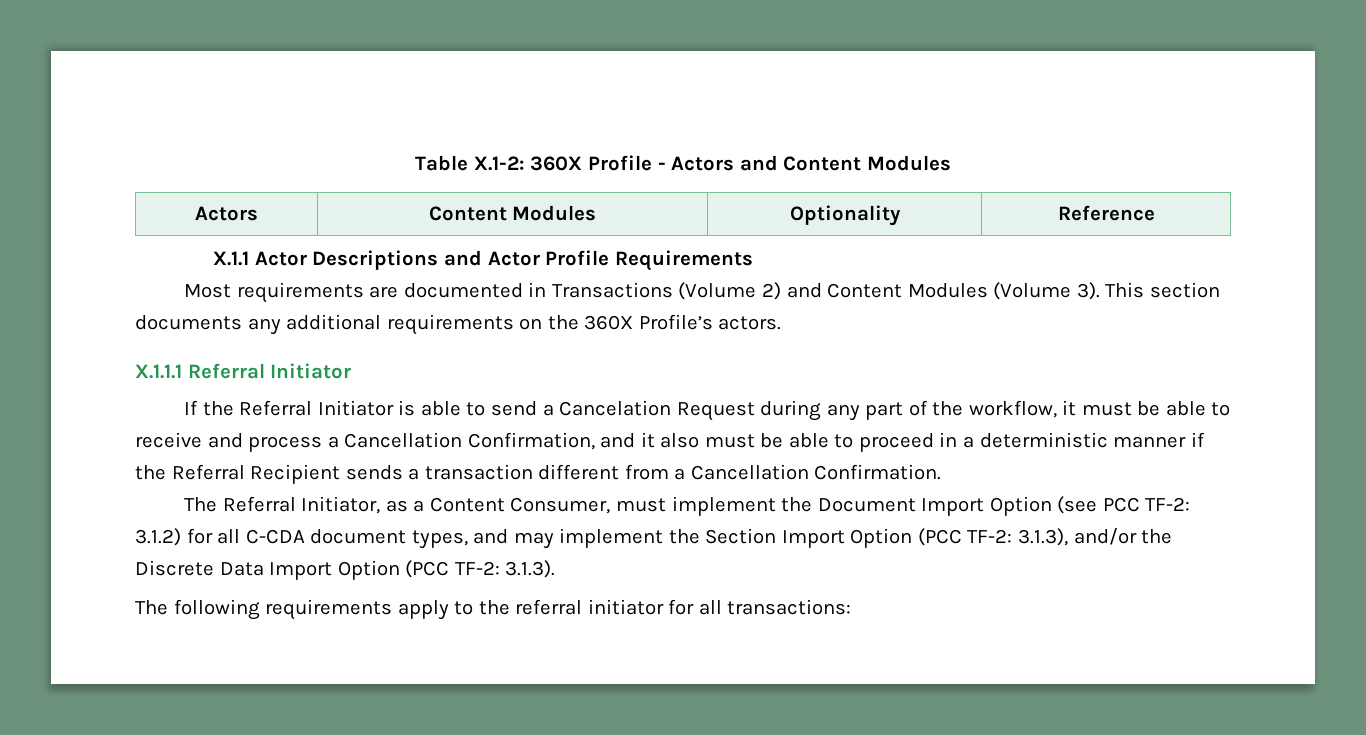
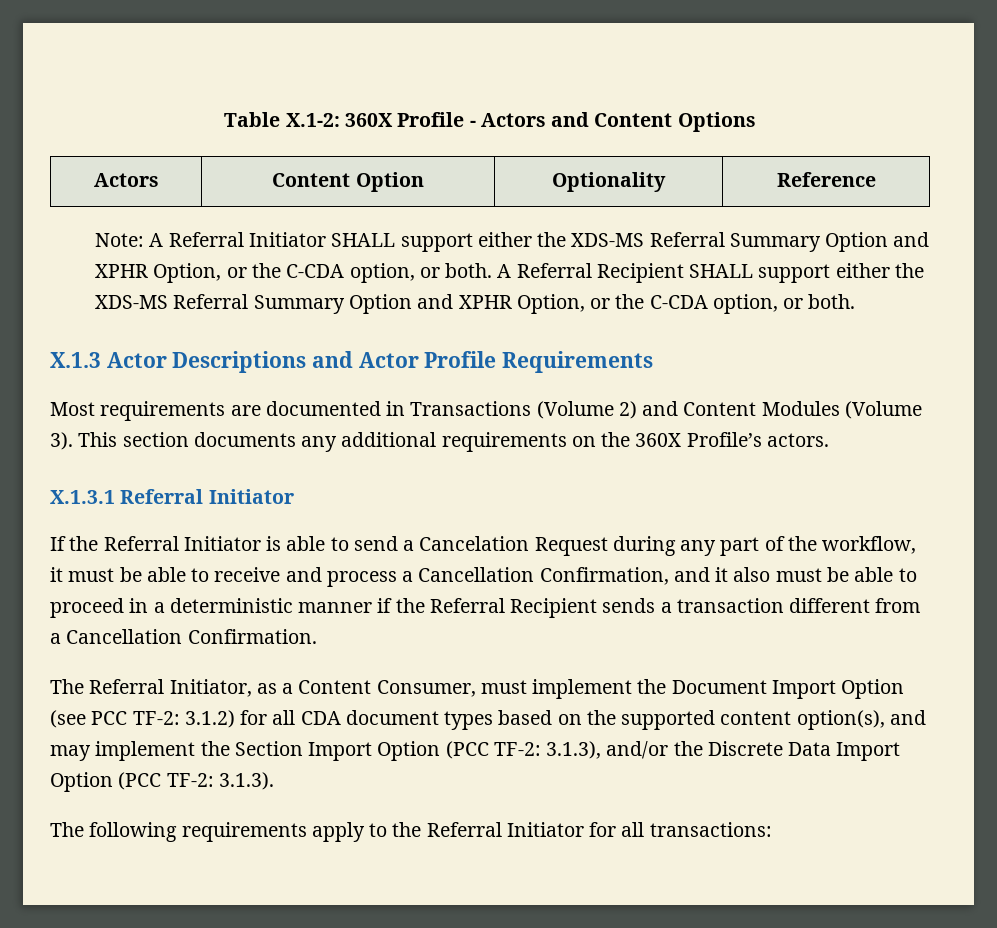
[866,155,951,171] Modules -> [677,112,756,132] Options
[512,205,597,221] Modules -> [355,172,424,192] Option
[213,251,250,266] X.1.1 -> [95,232,930,252] [95,263,924,283] [95,294,856,314] [50,352,101,368] Note: A Referral Initiator SHALL support either the XDS-MS Referral Summary Option and XPHR Option, or the C-CDA option, or both. A Referral Recipient SHALL support either the XDS-MS Referral Summary Option and XPHR Option, or the C-CDA option, or both. // X.1.3
[135,364,182,379] X.1.1.1 -> [50,490,115,504] X.1.3.1
[245,529,468,549] C-CDA document types, -> [300,710,885,730] CDA document types based on the supported content option(s),
[515,599,664,615] referral initiator -> [426,822,584,837] Referral Initiator

